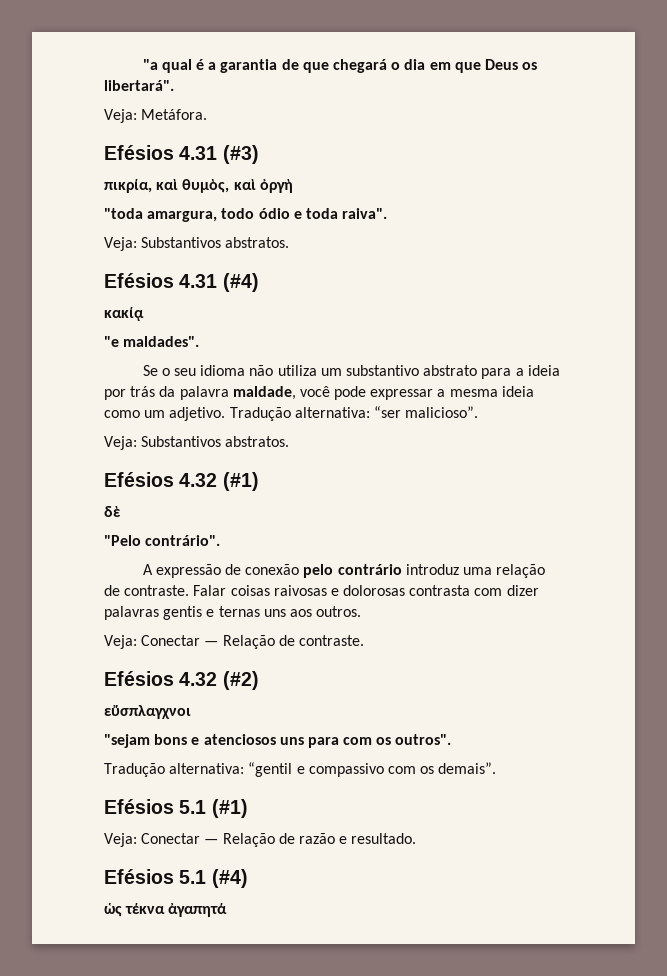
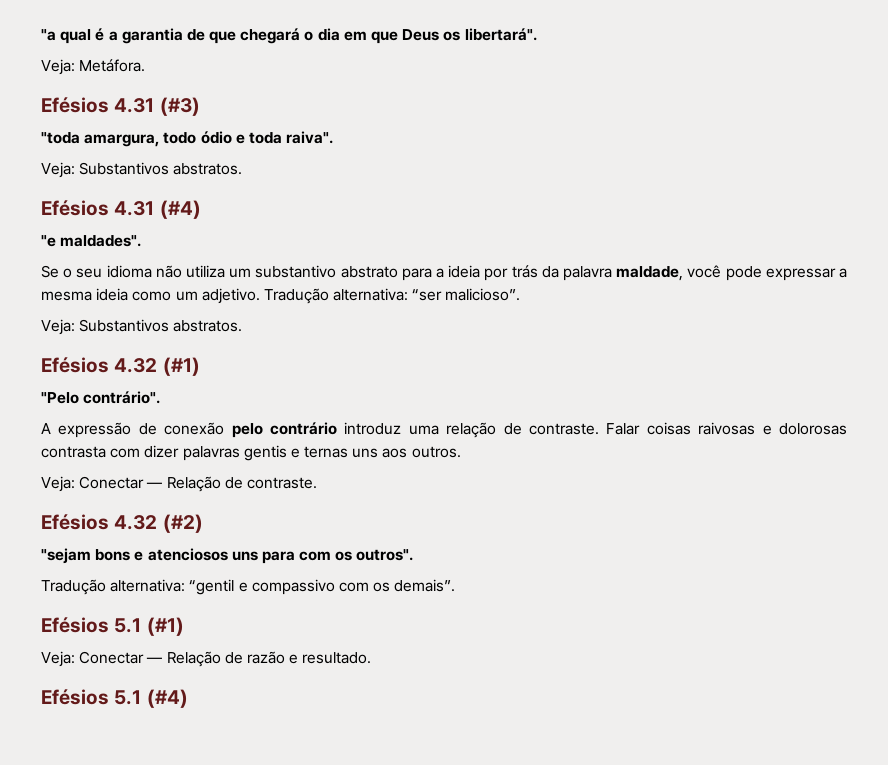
[104,179,293,193] // πικρία, καὶ θυμὸς, καὶ ὀργὴ -> (200, 106) none
[104,307,144,321] // κακίᾳ -> (201, 209) none
[104,506,121,517] // δὲ -> (200, 366) none
[104,705,191,719] // εὔσπλαγχνοι -> (203, 523) none
[104,903,228,917] // ὡς τέκνα ἀγαπητά -> (188, 698) none

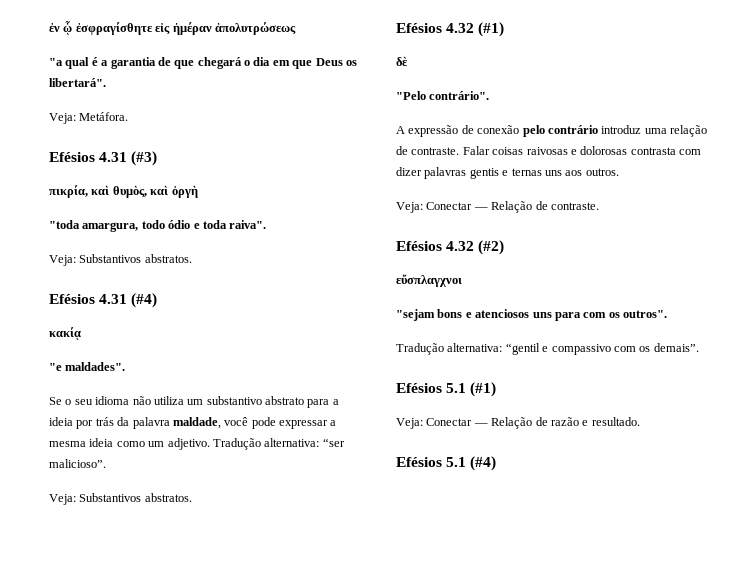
(41, 35) none -> [49,21,296,35] ἐν ᾧ ἐσφραγίσθητε εἰς ἡμέραν ἀπολυτρώσεως //
(200, 106) none -> [49,185,198,198] // πικρία, καὶ θυμὸς, καὶ ὀργὴ
(201, 209) none -> [49,327,81,340] // κακίᾳ
(200, 366) none -> [396,56,408,66] // δὲ
(203, 523) none -> [396,274,462,287] // εὔσπλαγχνοι

